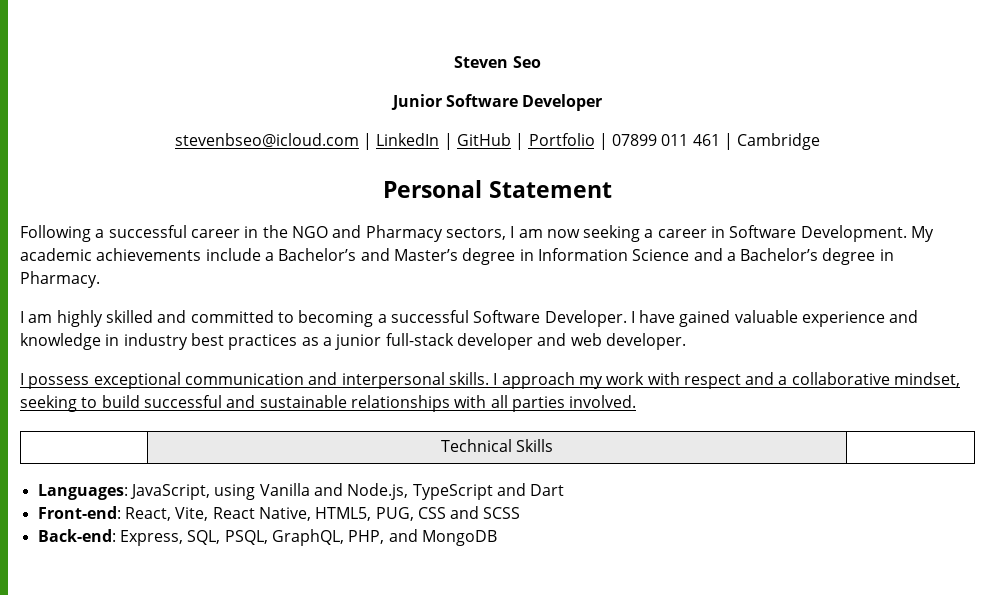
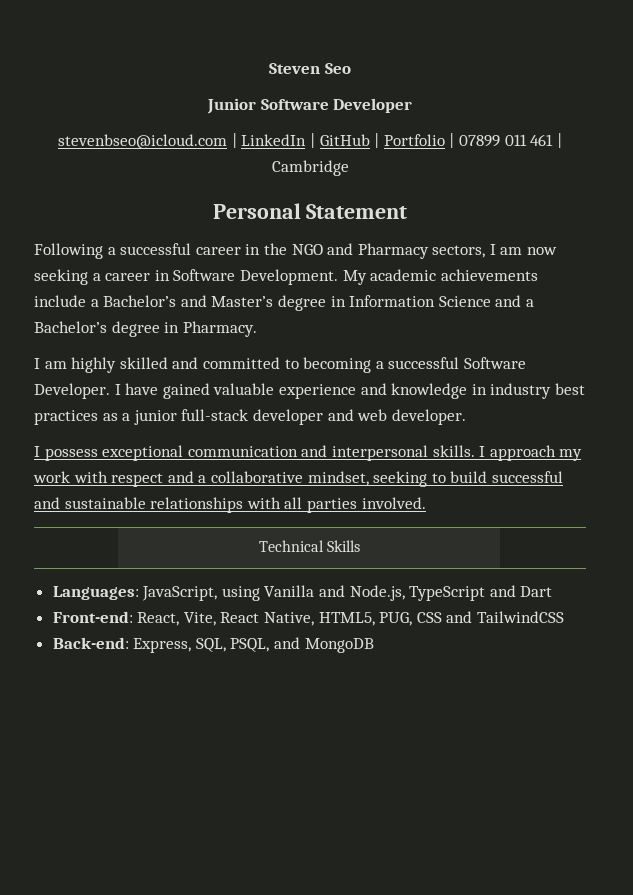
[483,507,521,519] SCSS -> [477,611,565,623] TailwindCSS
[271,529,385,546] GraphQL, PHP, -> (270, 645) none

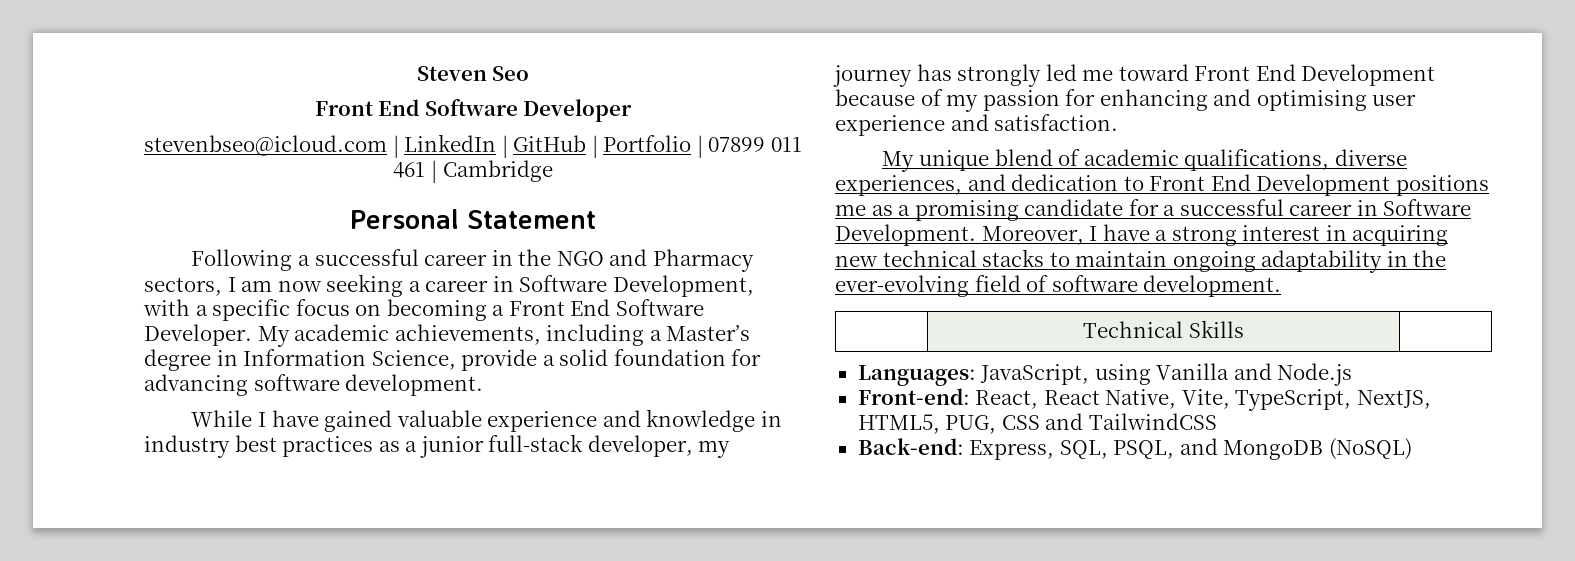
[206,98,256,114] Junior -> [314,99,420,116] Front End
[239,269,538,285] [34,295,534,311] [34,321,257,337] [34,357,526,373] [34,383,110,399] Development. My academic achievements include a Bachelor’s and Master’s degree in Information Science and a Bachelor’s degree in Pharmacy. // I am highly skilled and committed to becoming a successful Software Developer. -> [612,275,754,297] [143,299,704,321] [144,324,751,347] [144,349,762,371] [144,374,484,396] [191,410,253,427] Development, with a specific focus on becoming a Front End Software Developer. My academic achievements, including a Master’s degree in Information Science, provide a solid foundation for advancing software development. // While
[252,409,466,425] [34,445,583,461] [33,471,563,487] [34,497,426,513] developer and web developer. // I possess exceptional communication and interpersonal skills. I approach my work with respect and a collaborative mindset, seeking to build successful and sustainable relationships with all parties involved. -> [587,435,731,458] [833,64,1436,87] [835,89,1417,112] [835,114,1119,136] [882,149,1407,172] [835,174,1489,196] [835,199,1472,221] [835,224,1449,246] [835,249,1447,273] [835,275,1282,297] developer, my journey has strongly led me toward Front End Development because of my passion for enhancing and optimising user experience and satisfaction. // My unique blend of academic qualifications, diverse experiences, and dedication to Front End Development positions me as a promising candidate for a successful career in Software Development. Moreover, I have a strong interest in acquiring new technical stacks to maintain ongoing adaptability in the ever-evolving field of software development.
[349,585,553,601] Node.js, TypeScript and Dart -> [1277,363,1353,386] Node.js
[183,612,216,626] Vite, -> (1039, 399) none
(315, 619) none -> [1181,389,1431,411] Vite, TypeScript, NextJS,
(374, 645) none -> [1328,438,1412,460] (NoSQL)

